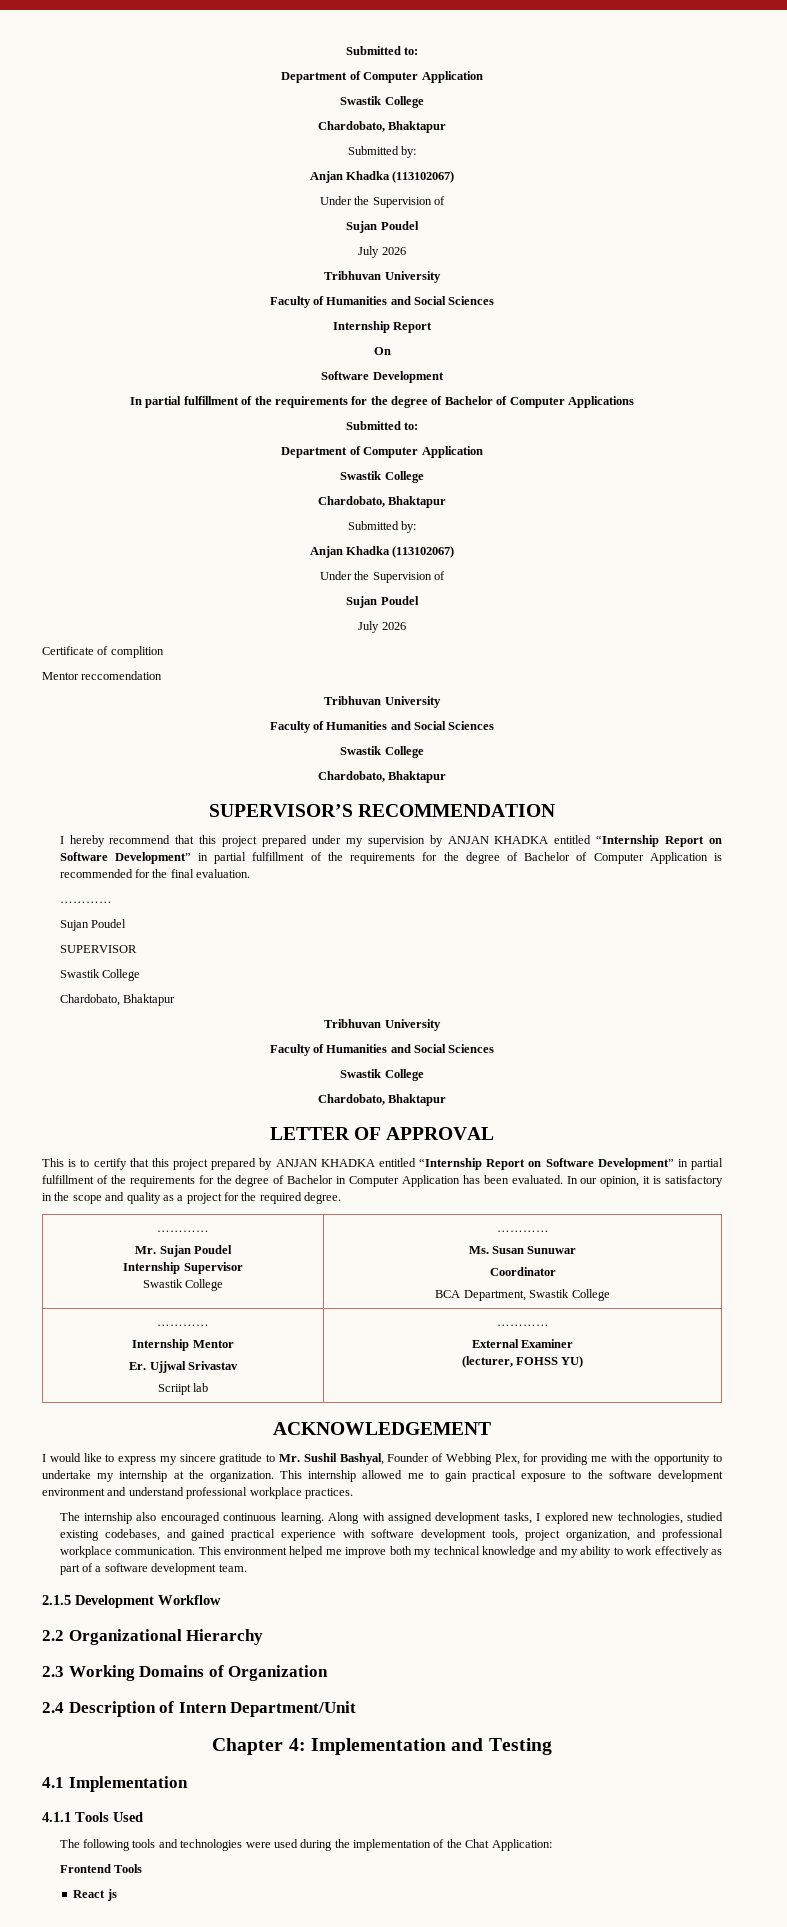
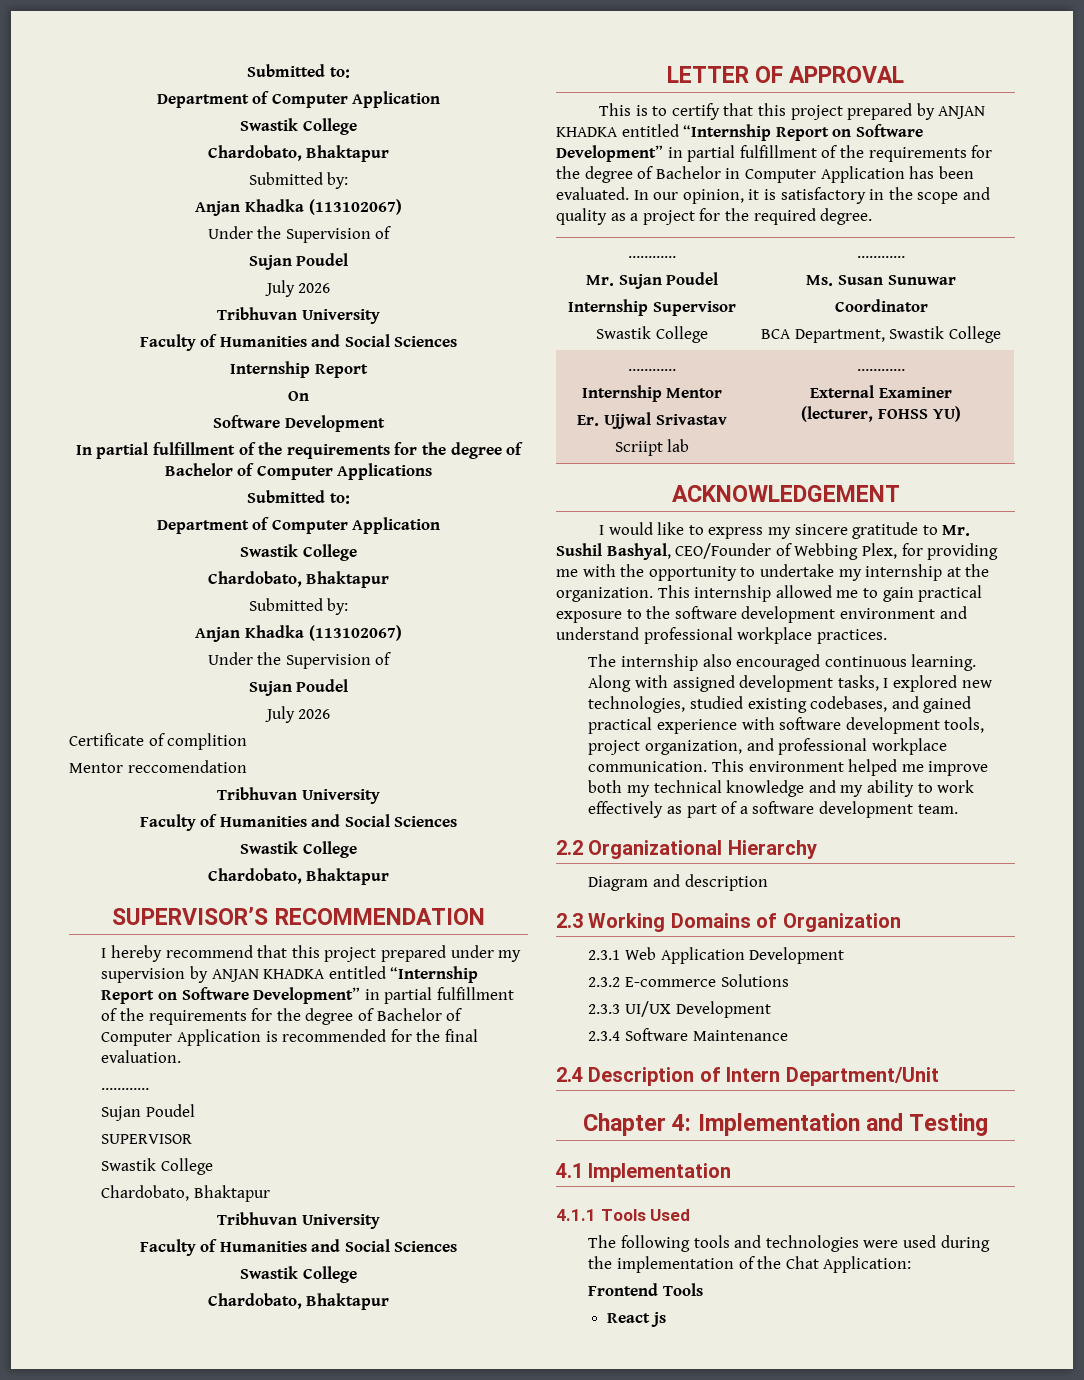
[387,1453,430,1462] Founder -> [675,543,772,559] CEO/Founder
[42,1595,221,1608] // 2.1.5 Development Workflow -> (958, 809) none
(264, 1637) none -> [588,874,768,891] // Diagram and description
(329, 1673) none -> [588,947,845,964] [588,974,789,987] [588,1001,771,1018] [588,1028,788,1041] // 2.3.1 Web Application Development // 2.3.2 E-commerce Solutions // 2.3.3 UI/UX Development // 2.3.4 Software Maintenance

